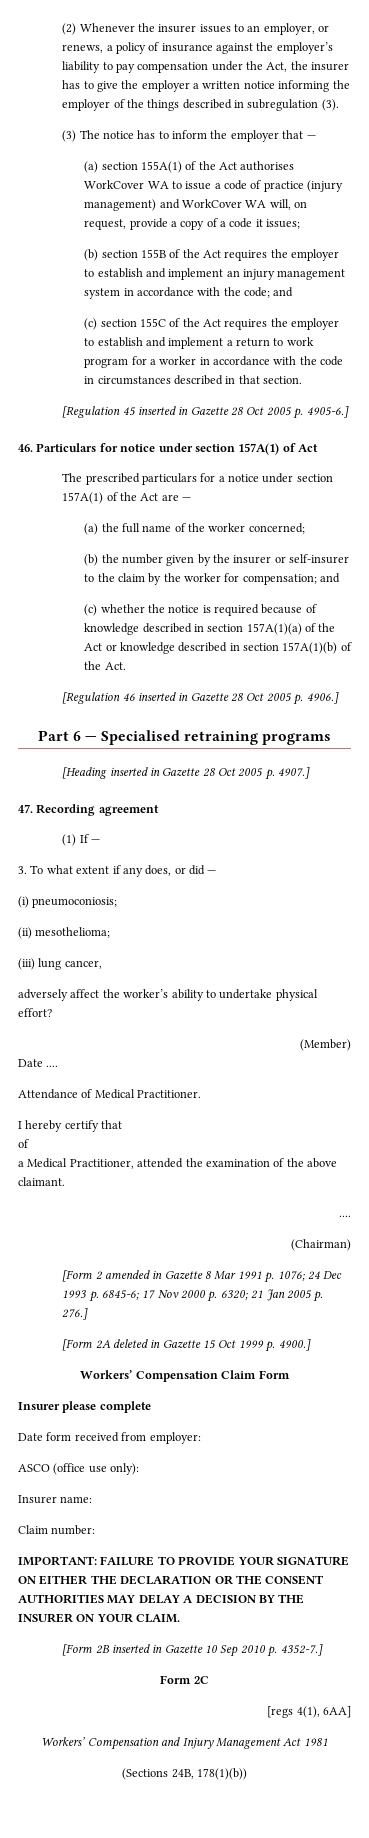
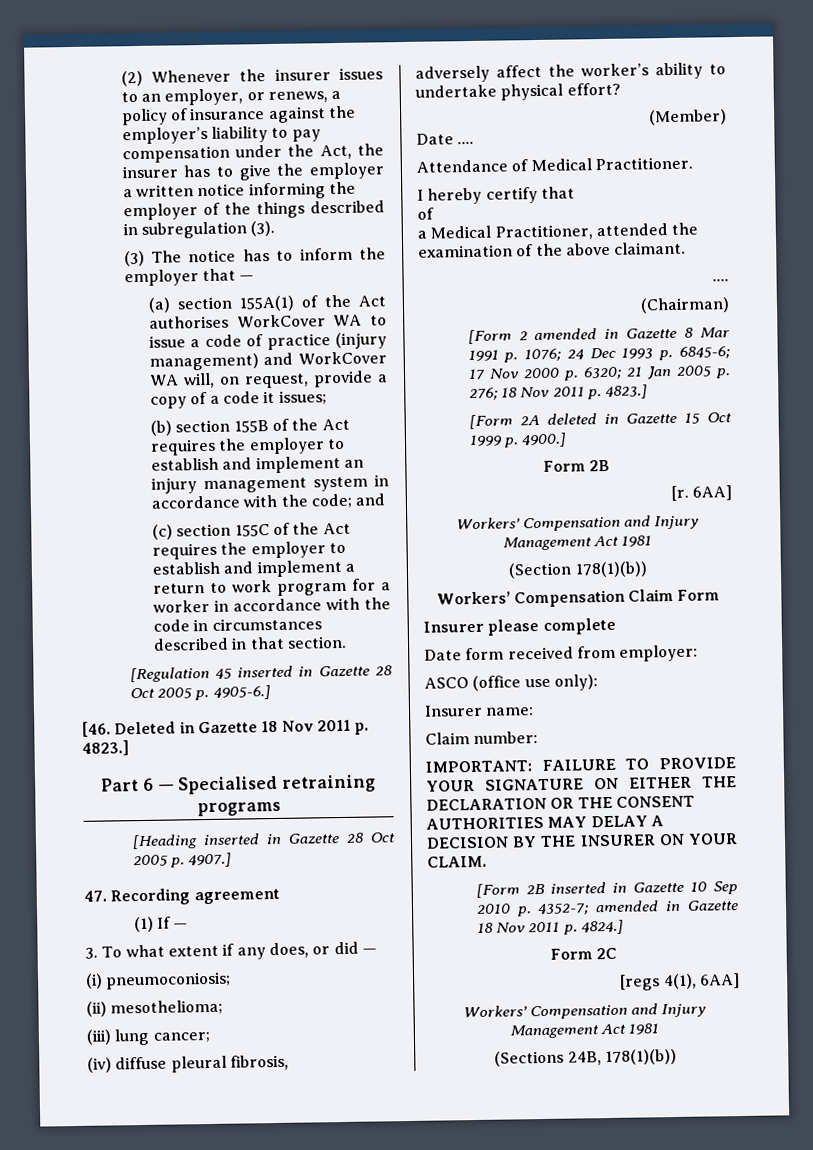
[18,443,318,455] [62,473,333,485] [62,492,192,504] [84,523,305,535] [84,554,350,566] [84,573,341,585] [84,604,317,616] [84,623,336,635] [84,642,352,654] [84,661,126,670] [62,692,339,705] 46. Particulars for notice under section 157A(1) of Act // The prescribed particulars for a notice under section 157A(1) of the Act are — // (a) the full name of the worker concerned; // (b) the number given by the insurer or self-insurer to the claim by the worker for compensation; and // (c) whether the notice is required because of knowledge described in section 157A(1)(a) of the Act or knowledge described in section 157A(1)(b) of the Act. // [Regulation 46 inserted in Gazette 28 Oct 2005 p. 4906.] -> [82,719,370,737] [82,740,129,756] [46. Deleted in Gazette 18 Nov 2011 p. 4823.]
[64,960,102,969] cancer, -> [152,1032,210,1043] [87,1054,289,1073] cancer; // (iv) diffuse pleural fibrosis,
[62,1308,89,1320] 276.] -> [468,384,649,401] 276; 18 Nov 2011 p. 4823.]
(311, 1345) none -> [542,459,611,472] [670,485,732,502] [455,515,700,532] [502,535,653,551] [508,561,648,579] // Form 2B // [r. 6AA] // Workers’ Compensation and Injury Management Act 1981 // (Section 178(1)(b))
[280,1644,323,1656] 4352-7.] -> [537,900,739,916] [476,919,624,935] 4352-7; amended in Gazette 18 Nov 2011 p. 4824.]

